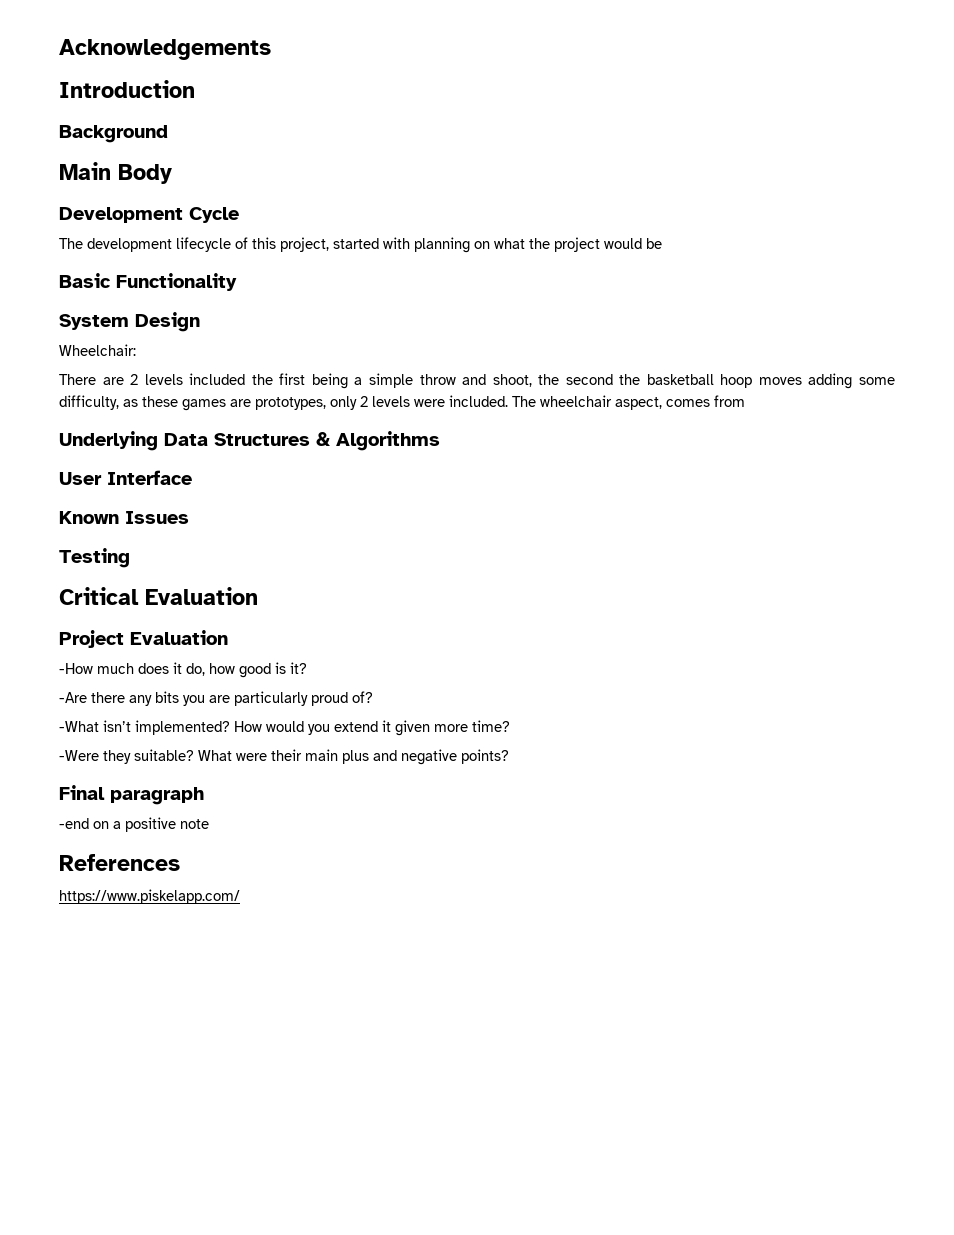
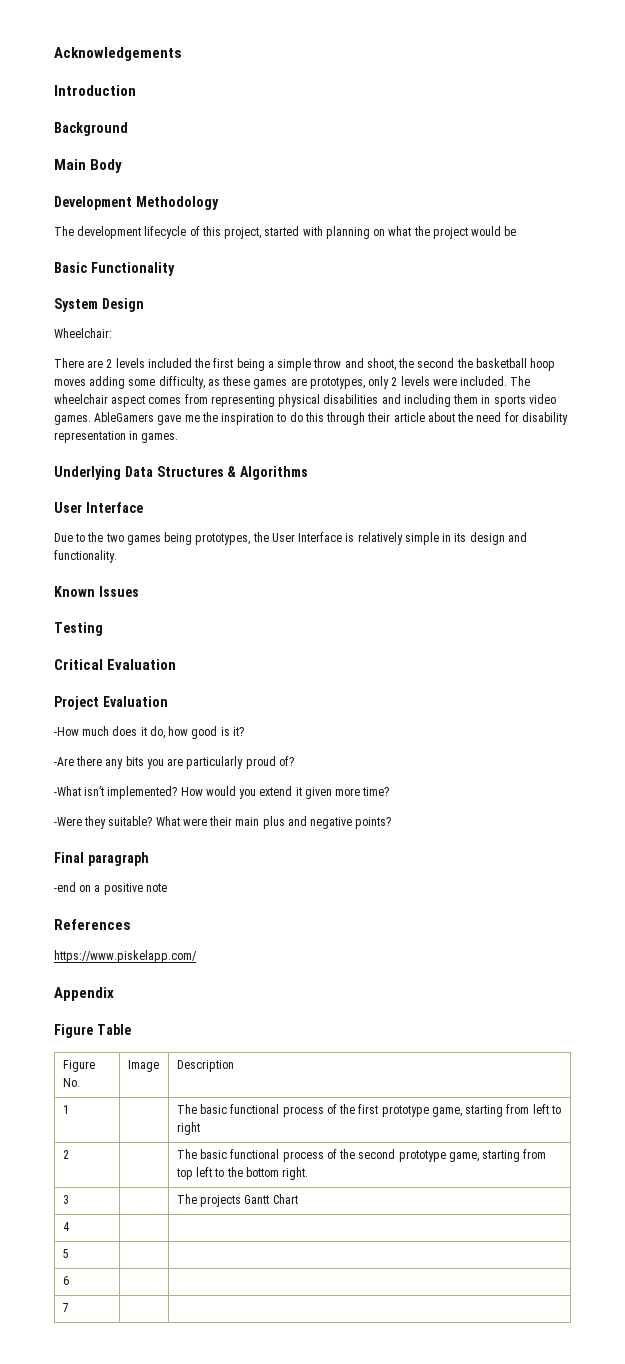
[189,207,239,223] Cycle -> [135,196,219,210] Methodology
[615,397,662,410] aspect, -> [111,395,146,407] aspect
(745, 401) none -> [210,394,556,407] [54,412,568,425] [54,431,179,443] representing physical disabilities and including them in sports video games. AbleGamers gave me the inspiration to do this through their article about the need for disability representation in games.
(192, 477) none -> [54,532,527,545] [54,550,117,563] // Due to the two games being prototypes, the User Interface is relatively simple in its design and functionality.
(240, 896) none -> [54,987,114,1001] [54,1024,131,1038] [62,1060,95,1072] [62,1078,80,1087] [127,1060,159,1072] [176,1060,234,1072] [62,1105,69,1114] [176,1104,561,1117] [176,1122,200,1135] [62,1150,69,1159] [176,1149,547,1162] [175,1167,309,1180] [62,1195,69,1204] [176,1194,298,1207] [62,1222,69,1231] [62,1249,69,1258] [62,1276,69,1285] [62,1303,69,1312] // Appendix // Figure Table // Figure No. | Image | Description // 1 | | The basic functional process of the first prototype game, starting from left to right // 2 | | The basic functional process of the second prototype game, starting from top left to the bottom right. // 3 | | The projects Gantt Chart // 4 | | // 5 | | // 6 | | // 7 | |

